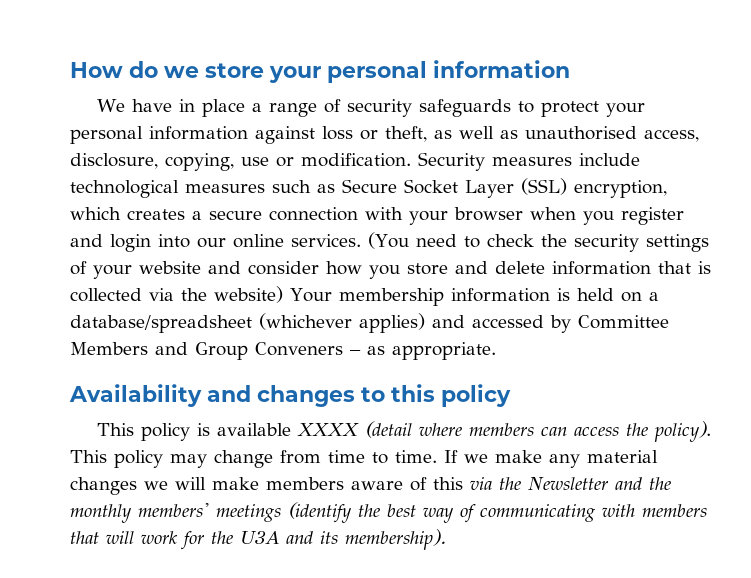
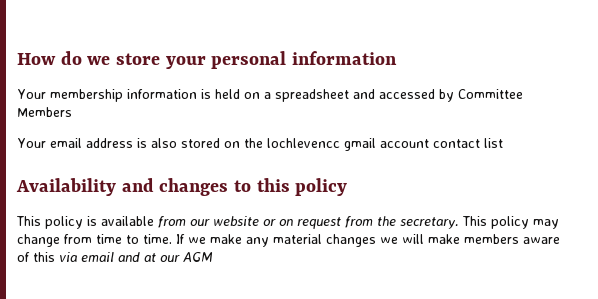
[96,99,645,117] [70,126,699,144] [70,152,640,171] [70,178,667,198] [70,207,684,225] [70,232,709,252] [70,261,711,279] [70,286,283,303] We have in place a range of security safeguards to protect your personal information against loss or theft, as well as unauthorised access, disclosure, copying, use or modification. Security measures include technological measures such as Secure Socket Layer (SSL) encryption, which creates a secure connection with your browser when you register and login into our online services. (You need to check the security settings of your website and consider how you store and delete information that is collected via the website) -> (398, 58) none
[70,313,425,333] database/spreadsheet (whichever applies) -> [275,89,349,102] spreadsheet
[155,342,496,360] and Group Conveners – as appropriate. -> [17,138,503,151] // Your email address is also stored on the lochlevencc gmail account contact list
[296,421,711,442] XXXX (detail where members can access the policy). -> [158,216,459,229] from our website or on request from the secretary.
[499,477,671,490] [70,502,707,523] [70,529,447,550] the Newsletter and the monthly members' meetings (identify the best way of communicating with members that will work for the U3A and its membership). -> [81,252,213,262] email and at our AGM

